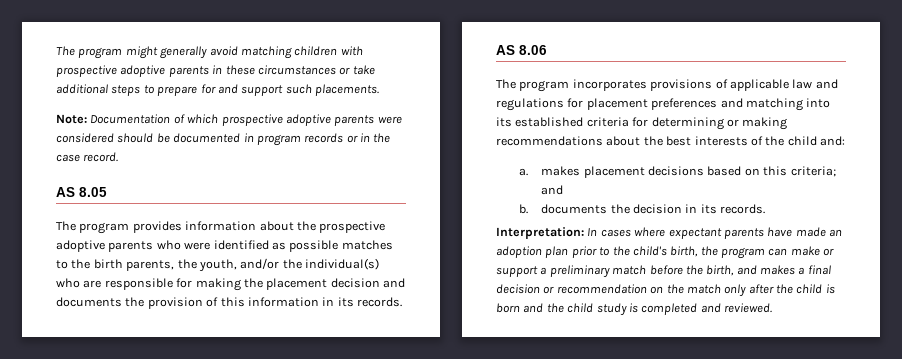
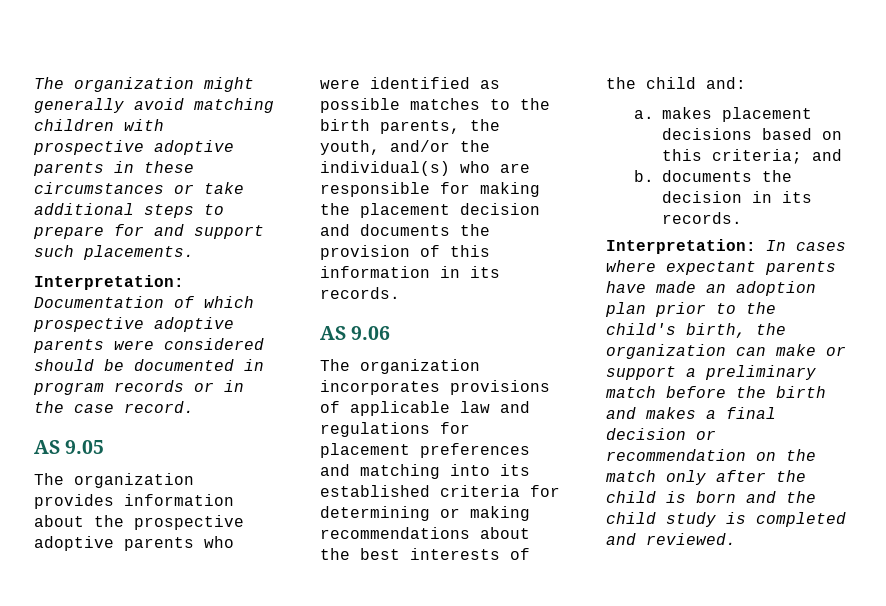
[56,46,123,59] The program -> [34,77,194,92] The organization
[56,114,87,124] Note: -> [34,275,184,290] Interpretation:
[79,187,107,197] [56,221,130,234] 8.05 // The program -> [65,440,105,454] [34,473,194,488] 9.05 // The organization
[519,45,547,55] [496,79,570,92] 8.06 // The program -> [351,326,391,340] [320,359,480,374] 9.06 // The organization
[721,247,765,259] program -> [606,344,726,359] organization
[706,265,735,276] birth, -> [776,386,826,398] birth

